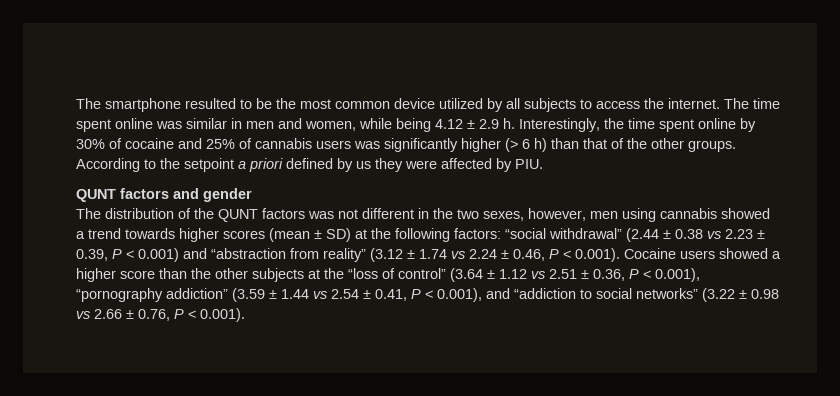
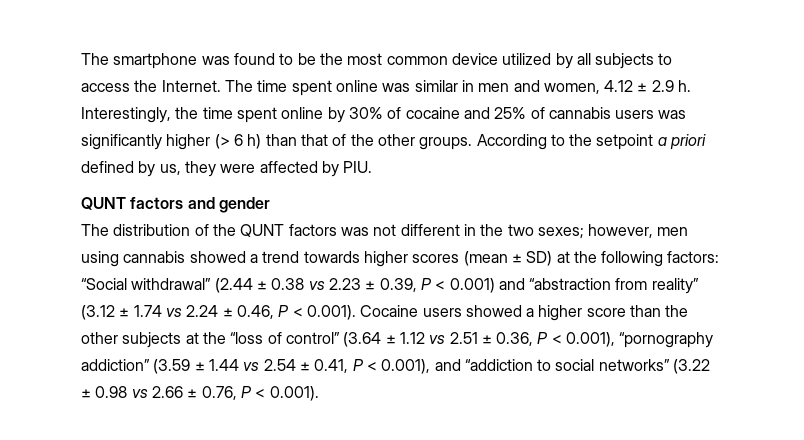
[185,98,236,109] resulted -> [201,53,275,65] was found
[668,98,720,109] internet. -> [161,80,221,92] Internet.
[359,118,431,132] while being -> (600, 88) none
[356,161,371,169] us -> [159,164,181,175] us,
[483,211,524,221] sexes, -> [537,227,584,239] sexes;
[505,228,546,239] “social -> [81,278,127,290] “Social

